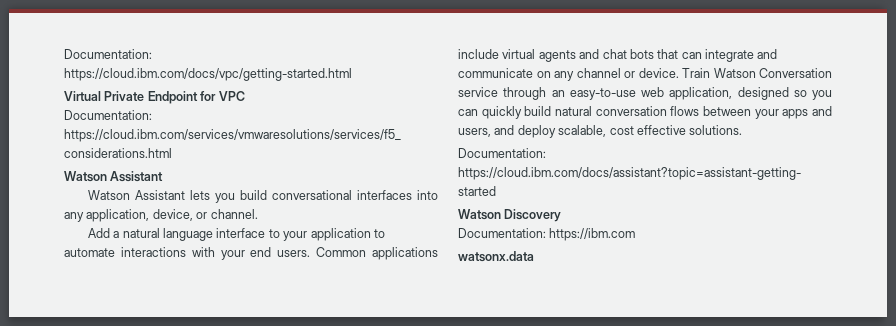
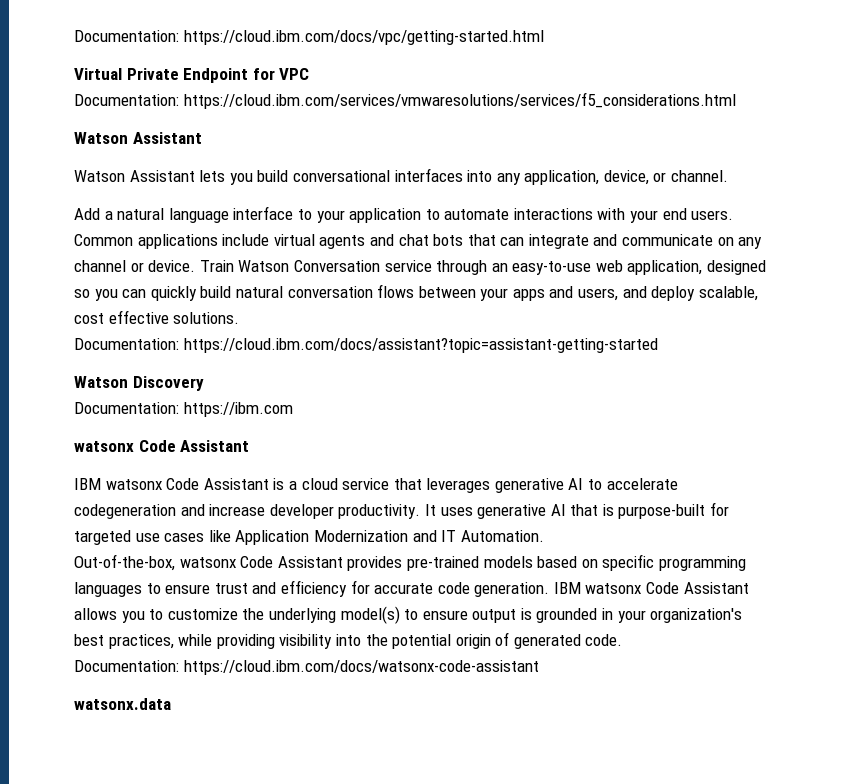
(636, 234) none -> [74,440,250,452] [74,478,678,493] [74,502,730,519] [74,530,544,545] [74,554,746,571] [74,580,749,597] [74,606,743,624] [74,632,623,649] [74,660,539,675] // watsonx Code Assistant // IBM watsonx Code Assistant is a cloud service that leverages generative AI to accelerate codegeneration and increase developer productivity. It uses generative AI that is purpose-built for targeted use cases like Application Modernization and IT Automation. // Out-of-the-box, watsonx Code Assistant provides pre-trained models based on specific programming languages to ensure trust and efficiency for accurate code generation. IBM watsonx Code Assistant allows you to customize the underlying model(s) to ensure output is grounded in your organization's best practices, while providing visibility into the potential origin of generated code. // Documentation: https://cloud.ibm.com/docs/watsonx-code-assistant

